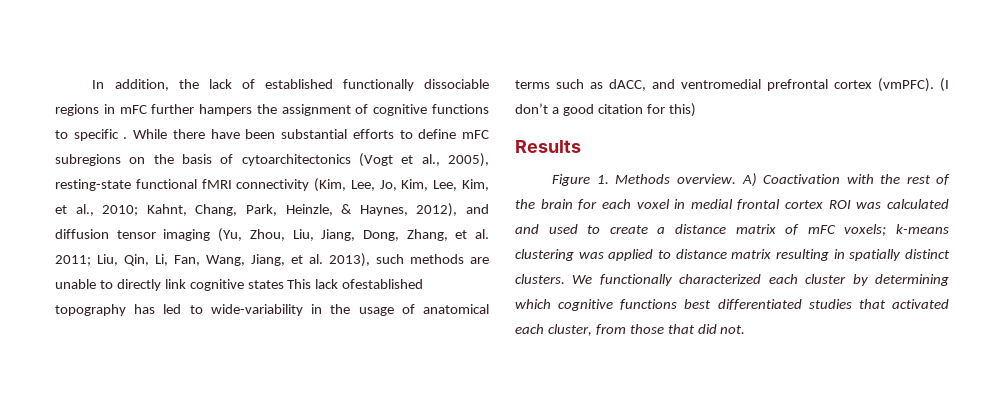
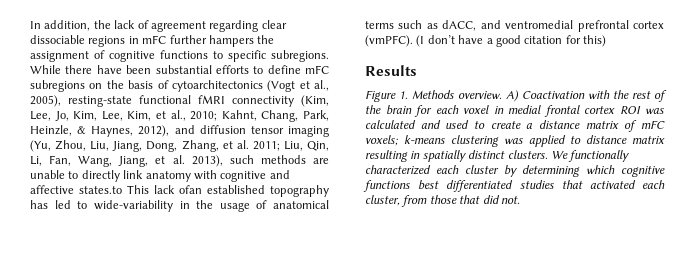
[264,79,414,91] established functionally -> [150,20,287,32] agreement regarding clear
[123,137,128,139] . -> [271,50,329,62] subregions.
[189,279,424,291] cognitive states This lack ofestablished -> [145,170,290,182] [30,185,265,194] anatomy with cognitive and affective states.to This lack ofan established
(548, 108) none -> [458,35,484,44] have

